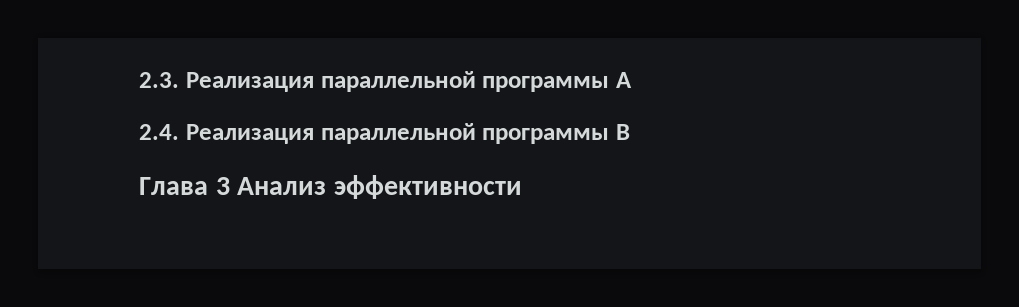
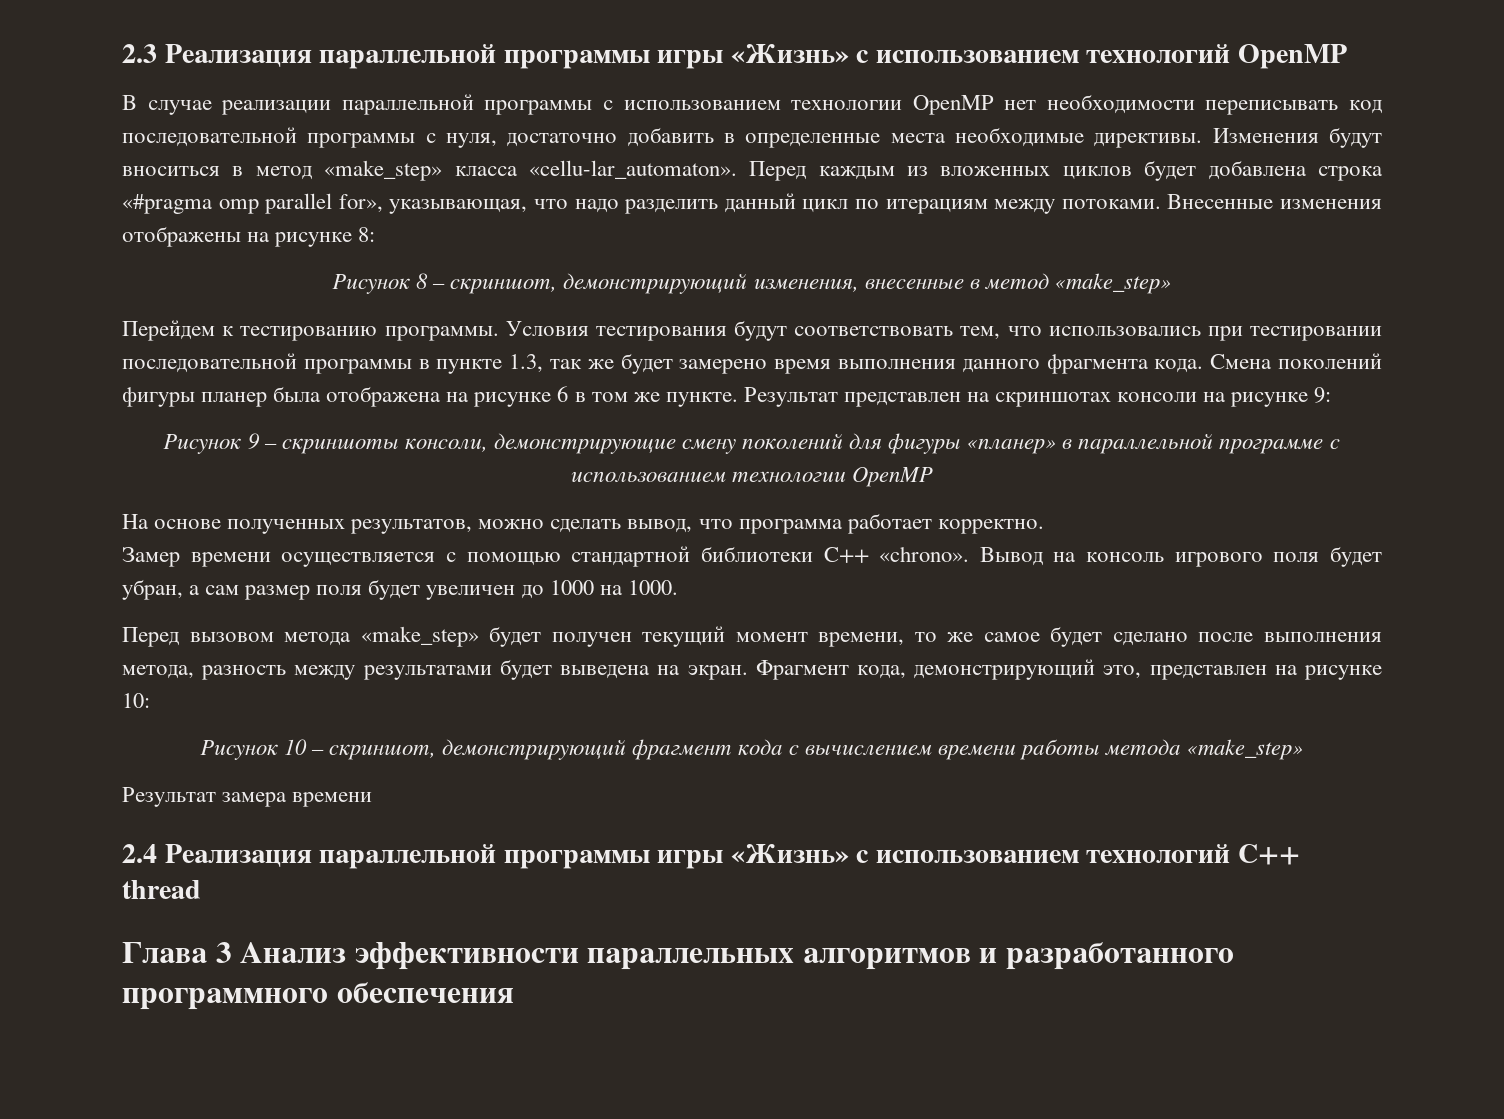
[139,71,632,92] [139,123,630,144] [139,175,522,199] 2.3. Реализация параллельной программы А // 2.4. Реализация параллельной программы В // Глава 3 Анализ эффективности -> [122,44,1348,69] [122,94,1382,115] [122,127,1382,148] [122,160,1383,181] [122,193,1382,214] [122,226,376,247] [332,273,1171,294] [122,320,1382,341] [122,353,1382,374] [122,386,1332,407] [163,433,1340,454] [570,466,934,487] [122,513,1044,534] [122,546,1382,567] [122,579,678,600] [122,626,1382,647] [122,659,1382,680] [122,693,150,708] [199,739,1304,760] [122,787,373,807] [122,844,1301,869] [122,880,201,899] [122,942,1234,970] [122,982,514,1010] 2.3 Реализация параллельной программы игры «Жизнь» с использованием технологий OpenMP // В случае реализации параллельной программы с использованием технологии OpenMP нет необходимости переписывать код последовательной программы с нуля, достаточно добавить в определенные места необходимые директивы. Изменения будут вноситься в метод «make_step» класса «cellu-lar_automaton». Перед каждым из вложенных циклов будет добавлена строка «#pragma omp parallel for», указывающая, что надо разделить данный цикл по итерациям между потоками. Внесенные изменения отображены на рисунке 8: // Рисунок 8 – скриншот, демонстрирующий изменения, внесенные в метод «make_step» // Перейдем к тестированию программы. Условия тестирования будут соответствовать тем, что использовались при тестировании последовательной программы в пункте 1.3, так же будет замерено время выполнения данного фрагмента кода. Смена поколений фигуры планер была отображена на рисунке 6 в том же пункте. Результат представлен на скриншотах консоли на рисунке 9: // Рисунок 9 – скриншоты консоли, демонстрирующие смену поколений для фигуры «планер» в параллельной программе с использованием технологии OpenMP // На основе полученных результатов, можно сделать вывод, что программа работает корректно. // Замер времени осуществляется с помощью стандартной библиотеки C++ «chrono». Вывод на консоль игрового поля будет убран, а сам размер поля будет увеличен до 1000 на 1000. // Перед вызовом метода «make_step» будет получен текущий момент времени, то же самое будет сделано после выполнения метода, разность между результатами будет выведена на экран. Фрагмент кода, демонстрирующий это, представлен на рисунке 10: // Рисунок 10 – скриншот, демонстрирующий фрагмент кода с вычислением времени работы метода «make_step» // Результат замера времени // 2.4 Реализация параллельной программы игры «Жизнь» с использованием технологий C++ thread // Глава 3 Анализ эффективности параллельных алгоритмов и разработанного программного обеспечения

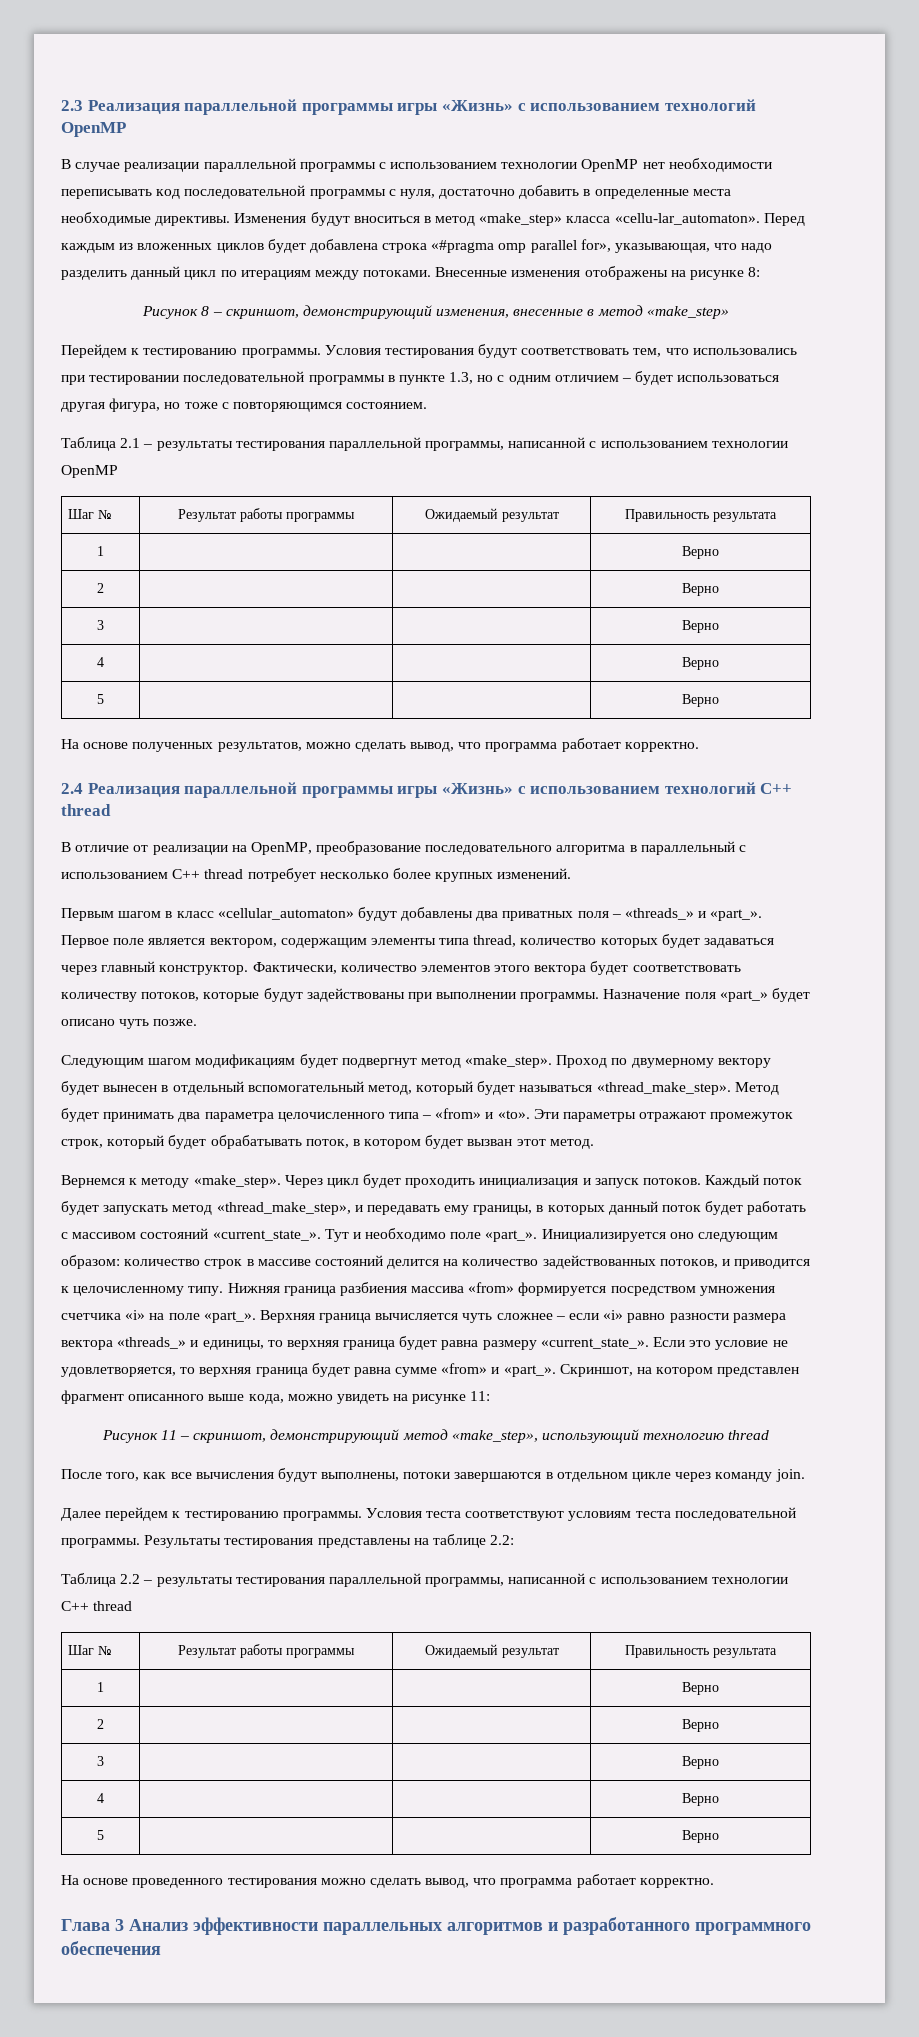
[550,353,1382,374] [122,386,1332,407] [163,433,1340,454] [570,466,934,487] так же будет замерено время выполнения данного фрагмента кода. Смена поколений фигуры планер была отображена на рисунке 6 в том же пункте. Результат представлен на скриншотах консоли на рисунке 9: // Рисунок 9 – скриншоты консоли, демонстрирующие смену поколений для фигуры «планер» в параллельной программе с использованием технологии OpenMP -> [477,371,780,385] [61,398,428,412] [61,437,788,451] [61,465,118,478] [68,509,112,519] [178,508,355,522] [424,508,559,522] [625,509,777,522] [97,546,104,556] [682,546,719,559] [97,583,104,593] [682,583,719,596] [97,620,104,630] [682,620,719,633] [97,657,104,667] [682,657,719,670] [97,694,104,704] [682,694,719,707] но с одним отличием – будет использоваться другая фигура, но тоже с повторяющимся состоянием. // Таблица 2.1 – результаты тестирования параллельной программы, написанной с использованием технологии OpenMP // Шаг № | Результат работы программы | Ожидаемый результат | Правильность результата // 1 | | | Верно // 2 | | | Верно // 3 | | | Верно // 4 | | | Верно // 5 | | | Верно
[122,546,1382,567] [122,579,678,600] [122,626,1382,647] [122,659,1382,680] [122,693,150,708] [199,739,1304,760] [122,787,373,807] // Замер времени осуществляется с помощью стандартной библиотеки C++ «chrono». Вывод на консоль игрового поля будет убран, а сам размер поля будет увеличен до 1000 на 1000. // Перед вызовом метода «make_step» будет получен текущий момент времени, то же самое будет сделано после выполнения метода, разность между результатами будет выведена на экран. Фрагмент кода, демонстрирующий это, представлен на рисунке 10: // Рисунок 10 – скриншот, демонстрирующий фрагмент кода с вычислением времени работы метода «make_step» // Результат замера времени -> (699, 747) none
(201, 889) none -> [61,841,747,855] [61,868,572,882] [61,907,763,921] [61,934,775,948] [61,961,741,975] [61,988,811,1002] [61,1019,198,1029] [61,1054,771,1068] [61,1081,779,1095] [61,1108,794,1122] [61,1135,594,1149] [61,1174,803,1188] [61,1201,807,1215] [61,1228,779,1242] [61,1255,811,1269] [61,1282,775,1296] [61,1310,786,1323] [61,1336,788,1350] [61,1363,800,1377] [61,1390,491,1404] [101,1429,770,1443] [61,1468,805,1482] [61,1507,796,1521] [61,1534,515,1548] [61,1573,788,1587] [61,1601,133,1611] [68,1645,112,1655] [178,1644,355,1658] [424,1644,559,1658] [625,1645,777,1658] [97,1682,104,1692] [682,1682,719,1695] [97,1719,104,1729] [682,1719,719,1732] [97,1756,104,1766] [682,1756,719,1769] [97,1793,104,1803] [682,1793,719,1806] [97,1830,104,1840] [682,1830,719,1843] [61,1874,714,1888] // В отличие от реализации на OpenMP, преобразование последовательного алгоритма в параллельный с использованием C++ thread потребует несколько более крупных изменений. // Первым шагом в класс «cellular_automaton» будут добавлены два приватных поля – «threads_» и «part_». Первое поле является вектором, содержащим элементы типа thread, количество которых будет задаваться через главный конструктор. Фактически, количество элементов этого вектора будет соответствовать количеству потоков, которые будут задействованы при выполнении программы. Назначение поля «part_» будет описано чуть позже. // Следующим шагом модификациям будет подвергнут метод «make_step». Проход по двумерному вектору будет вынесен в отдельный вспомогательный метод, который будет называться «thread_make_step». Метод будет принимать два параметра целочисленного типа – «from» и «to». Эти параметры отражают промежуток строк, который будет обрабатывать поток, в котором будет вызван этот метод. // Вернемся к методу «make_step». Через цикл будет проходить инициализация и запуск потоков. Каждый поток будет запускать метод «thread_make_step», и передавать ему границы, в которых данный поток будет работать с массивом состояний «current_state_». Тут и необходимо поле «part_». Инициализируется оно следующим образом: количество строк в массиве состояний делится на количество задействованных потоков, и приводится к целочисленному типу. Нижняя граница разбиения массива «from» формируется посредством умножения счетчика «i» на поле «part_». Верхняя граница вычисляется чуть сложнее – если «i» равно разности размера вектора «threads_» и единицы, то верхняя граница будет равна размеру «current_state_». Если это условие не удовлетворяется, то верхняя граница будет равна сумме «from» и «part_». Скриншот, на котором представлен фрагмент описанного выше кода, можно увидеть на рисунке 11: // Рисунок 11 – скриншот, демонстрирующий метод «make_step», использующий технологию thread // После того, как все вычисления будут выполнены, потоки завершаются в отдельном цикле через команду join. // Далее перейдем к тестированию программы. Условия теста соответствуют условиям теста последовательной программы. Результаты тестирования представлены на таблице 2.2: // Таблица 2.2 – результаты тестирования параллельной программы, написанной с использованием технологии C++ thread // Шаг № | Результат работы программы | Ожидаемый результат | Правильность результата // 1 | | | Верно // 2 | | | Верно // 3 | | | Верно // 4 | | | Верно // 5 | | | Верно // На основе проведенного тестирования можно сделать вывод, что программа работает корректно.

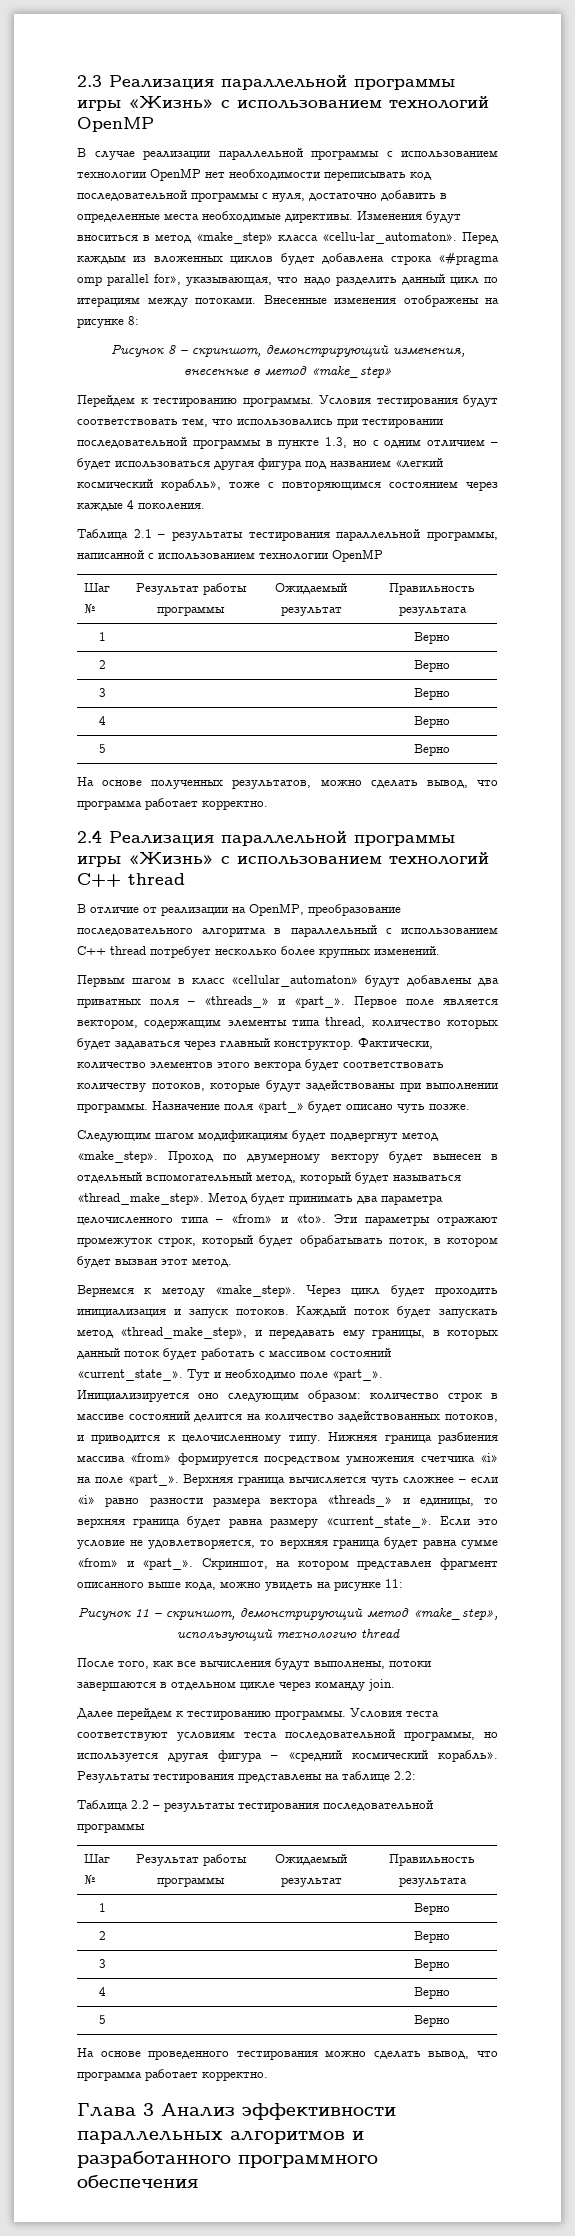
[109,398,428,412] фигура, но тоже с повторяющимся состоянием. -> [258,458,443,470] [77,479,498,491] [77,500,205,511] фигура под названием «легкий космический корабль», тоже с повторяющимся состоянием через каждые 4 поколения.
[61,1538,140,1548] программы. -> [404,1731,498,1741] [77,1750,498,1762] программы, но используется другая фигура – «средний космический корабль».
[328,1573,788,1587] [61,1601,133,1611] параллельной программы, написанной с использованием технологии C++ thread -> [323,1800,433,1811] [77,1823,145,1833] последовательной программы

